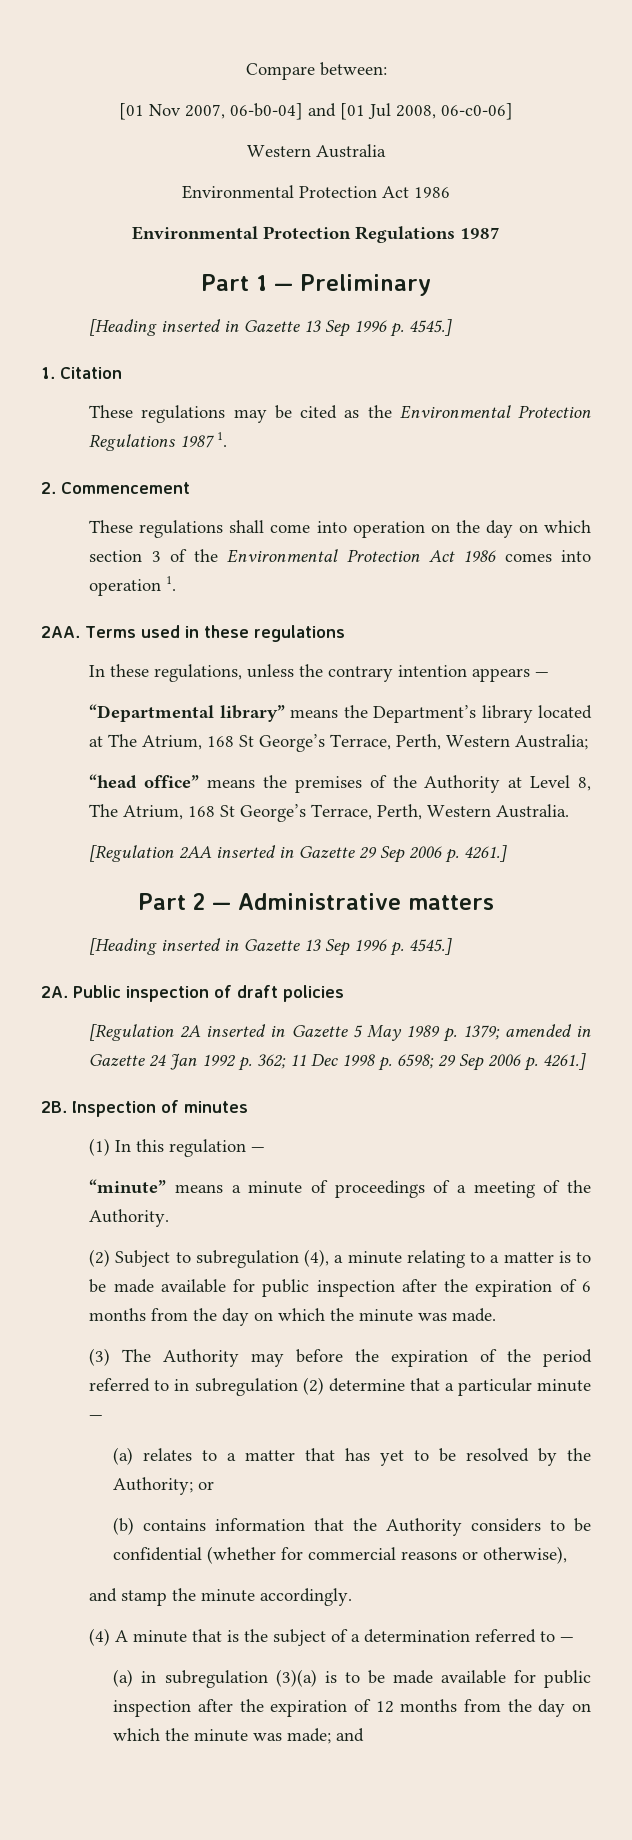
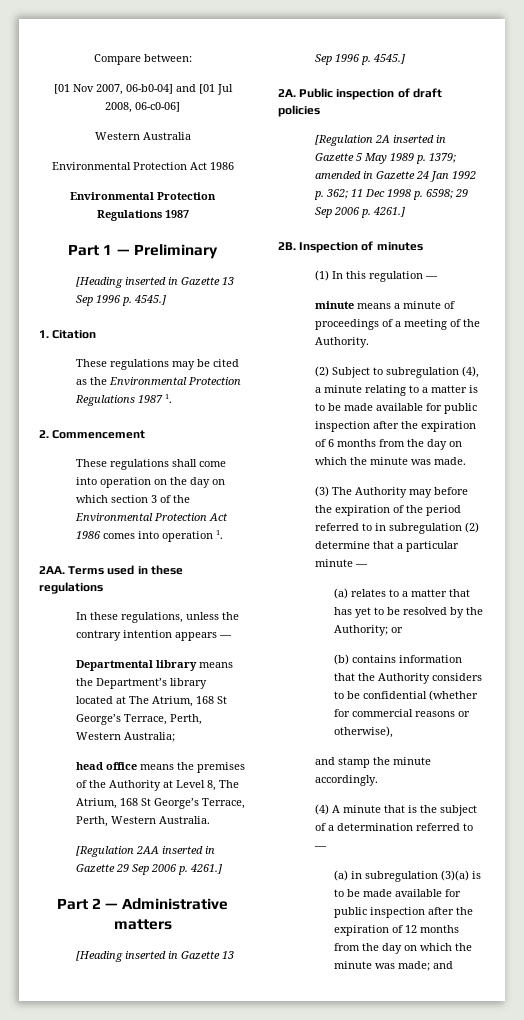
[89,704,285,722] “Departmental library” -> [76,660,198,671] Departmental library
[89,774,200,789] “head office” -> [76,762,138,770] head office
[89,1179,167,1194] “minute” -> [315,301,355,309] minute

